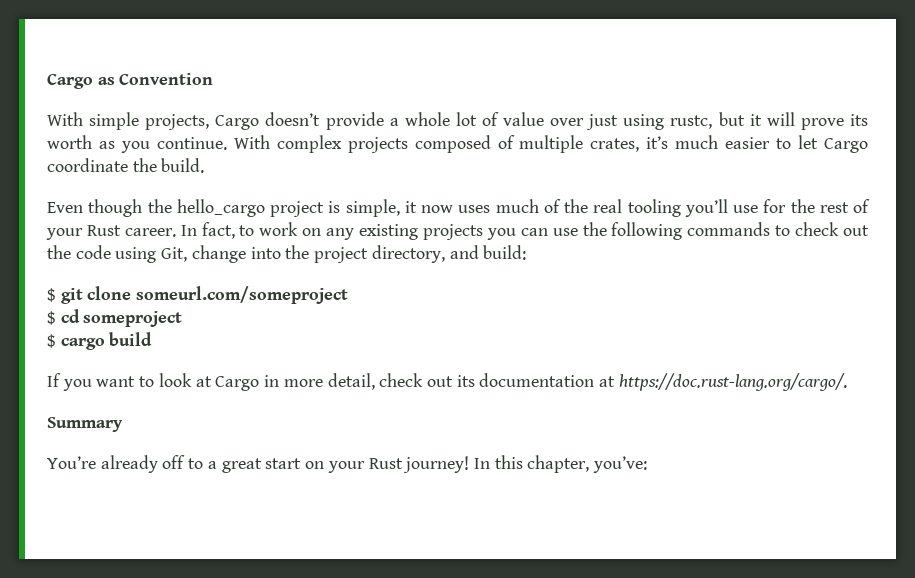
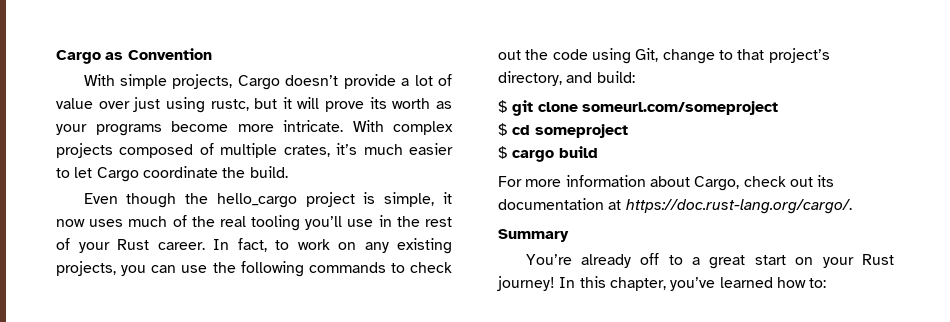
[404,112,450,126] whole -> (410, 82) none
[120,137,227,153] you continue. -> [56,120,343,136] your programs become more intricate.
[763,199,787,213] for -> [378,215,392,227] in
[422,224,483,240] projects -> [56,261,116,276] projects,
[250,245,369,263] into the project -> [718,48,830,63] to that project’s
[47,373,375,391] If you want to look at Cargo in more detail, -> [498,175,740,191] For more information about Cargo,
[593,456,648,473] you’ve: -> [670,277,827,291] you’ve learned how to:

